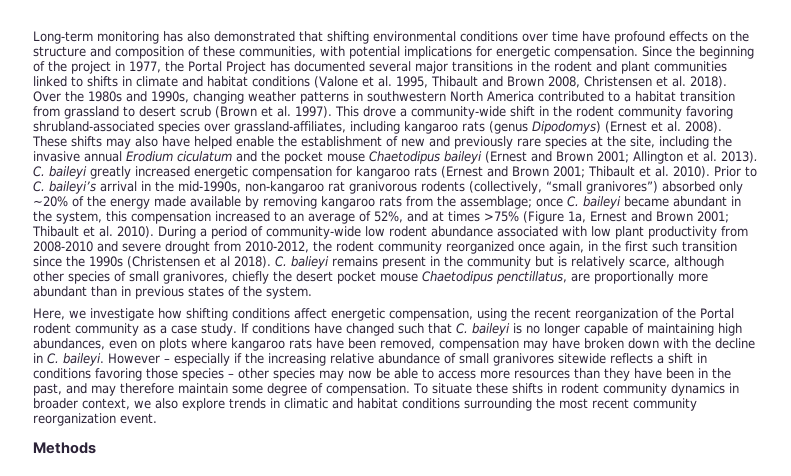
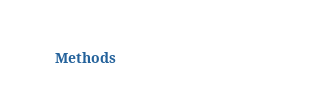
[33,31,749,44] [33,46,754,59] [33,61,727,74] [33,76,727,88] [33,91,735,104] [33,106,733,119] [33,121,722,134] [32,136,732,149] [33,151,758,164] [33,166,757,179] [33,181,743,194] [33,196,741,209] [33,211,729,224] [32,226,748,239] [33,241,737,254] [33,256,724,269] [33,271,708,284] [33,286,312,299] [33,308,734,321] [33,323,742,336] [33,338,755,351] [33,353,707,366] [33,368,731,381] [33,383,739,396] [33,398,697,411] [33,413,157,426] Long-term monitoring has also demonstrated that shifting environmental conditions over time have profound effects on the structure and composition of these communities, with potential implications for energetic compensation. Since the beginning of the project in 1977, the Portal Project has documented several major transitions in the rodent and plant communities linked to shifts in climate and habitat conditions (Valone et al. 1995, Thibault and Brown 2008, Christensen et al. 2018). Over the 1980s and 1990s, changing weather patterns in southwestern North America contributed to a habitat transition from grassland to desert scrub (Brown et al. 1997). This drove a community-wide shift in the rodent community favoring shrubland-associated species over grassland-affiliates, including kangaroo rats (genus Dipodomys) (Ernest et al. 2008). These shifts may also have helped enable the establishment of new and previously rare species at the site, including the invasive annual Erodium ciculatum and the pocket mouse Chaetodipus baileyi (Ernest and Brown 2001; Allington et al. 2013). C. baileyi greatly increased energetic compensation for kangaroo rats (Ernest and Brown 2001; Thibault et al. 2010). Prior to C. baileyi’s arrival in the mid-1990s, non-kangaroo rat granivorous rodents (collectively, “small granivores”) absorbed only ~20% of the energy made available by removing kangaroo rats from the assemblage; once C. baileyi became abundant in the system, this compensation increased to an average of 52%, and at times >75% (Figure 1a, Ernest and Brown 2001; Thibault et al. 2010). During a period of community-wide low rodent abundance associated with low plant productivity from 2008-2010 and severe drought from 2010-2012, the rodent community reorganized once again, in the first such transition since the 1990s (Christensen et al 2018). C. balieyi remains present in the community but is relatively scarce, although other species of small granivores, chiefly the desert pocket mouse Chaetodipus penctillatus, are proportionally more abundant than in previous states of the system. // Here, we investigate how shifting conditions affect energetic compensation, using the recent reorganization of the Portal rodent community as a case study. If conditions have changed such that C. baileyi is no longer capable of maintaining high abundances, even on plots where kangaroo rats have been removed, compensation may have broken down with the decline in C. baileyi. However – especially if the increasing relative abundance of small granivores sitewide reflects a shift in conditions favoring those species – other species may now be able to access more resources than they have been in the past, and may therefore maintain some degree of compensation. To situate these shifts in rodent community dynamics in broader context, we also explore trends in climatic and habitat conditions surrounding the most recent community reorganization event. // -> (55, 57) none

